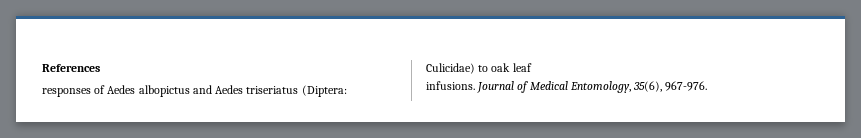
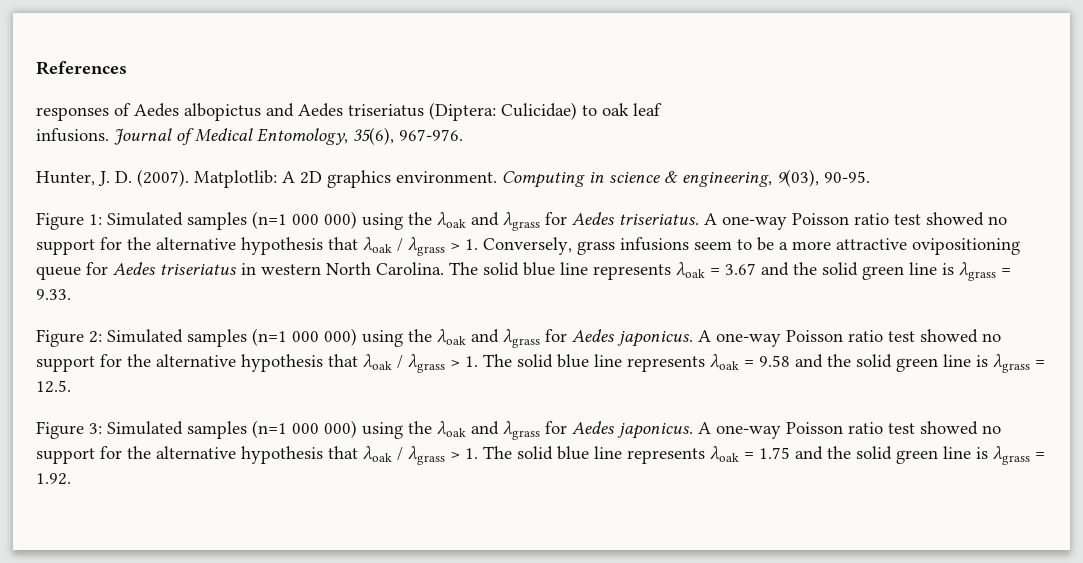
(708, 86) none -> [36,169,870,188] [36,211,1007,231] [36,237,1020,256] [36,262,1011,281] [36,289,71,300] [36,328,1001,348] [36,354,1045,373] [36,380,71,393] [36,420,1001,440] [36,446,1045,465] [36,473,71,485] // Hunter, J. D. (2007). Matplotlib: A 2D graphics environment. Computing in science & engineering, 9(03), 90-95. // Figure 1: Simulated samples (n=1 000 000) using the λoak and λgrass for Aedes triseriatus. A one-way Poisson ratio test showed no support for the alternative hypothesis that λoak / λgrass > 1. Conversely, grass infusions seem to be a more attractive ovipositioning queue for Aedes triseriatus in western North Carolina. The solid blue line represents λoak = 3.67 and the solid green line is λgrass = 9.33. // Figure 2: Simulated samples (n=1 000 000) using the λoak and λgrass for Aedes japonicus. A one-way Poisson ratio test showed no support for the alternative hypothesis that λoak / λgrass > 1. The solid blue line represents λoak = 9.58 and the solid green line is λgrass = 12.5. // Figure 3: Simulated samples (n=1 000 000) using the λoak and λgrass for Aedes japonicus. A one-way Poisson ratio test showed no support for the alternative hypothesis that λoak / λgrass > 1. The solid blue line represents λoak = 1.75 and the solid green line is λgrass = 1.92.

